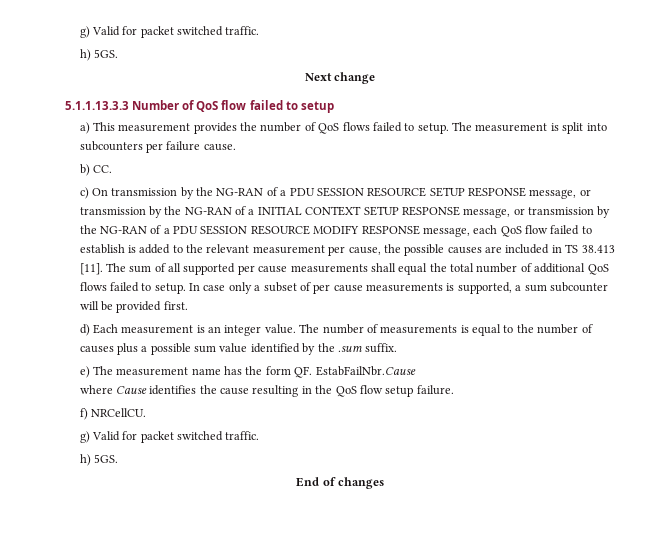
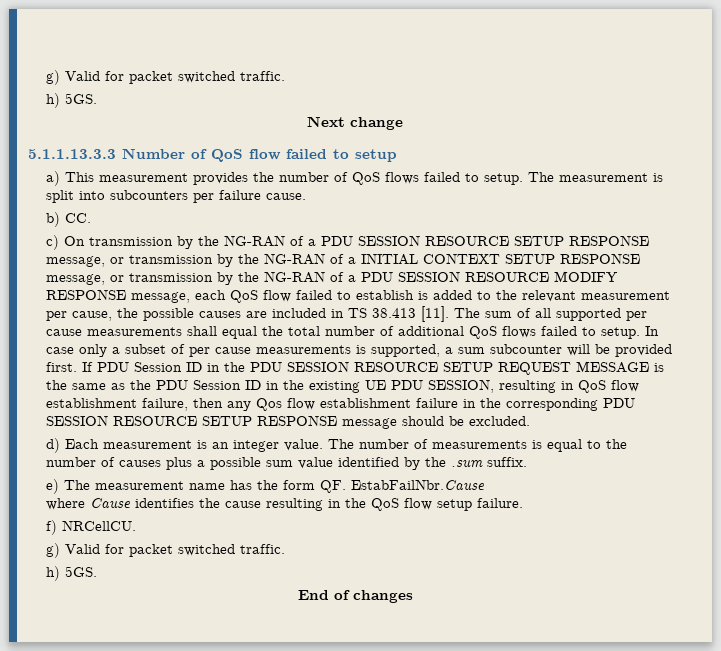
(188, 305) none -> [82,361,665,375] [46,379,640,393] [46,398,636,411] [46,415,531,429] If PDU Session ID in the PDU SESSION RESOURCE SETUP REQUEST MESSAGE is the same as the PDU Session ID in the existing UE PDU SESSION, resulting in QoS flow establishment failure, then any Qos flow establishment failure in the corresponding PDU SESSION RESOURCE SETUP RESPONSE message should be excluded.

